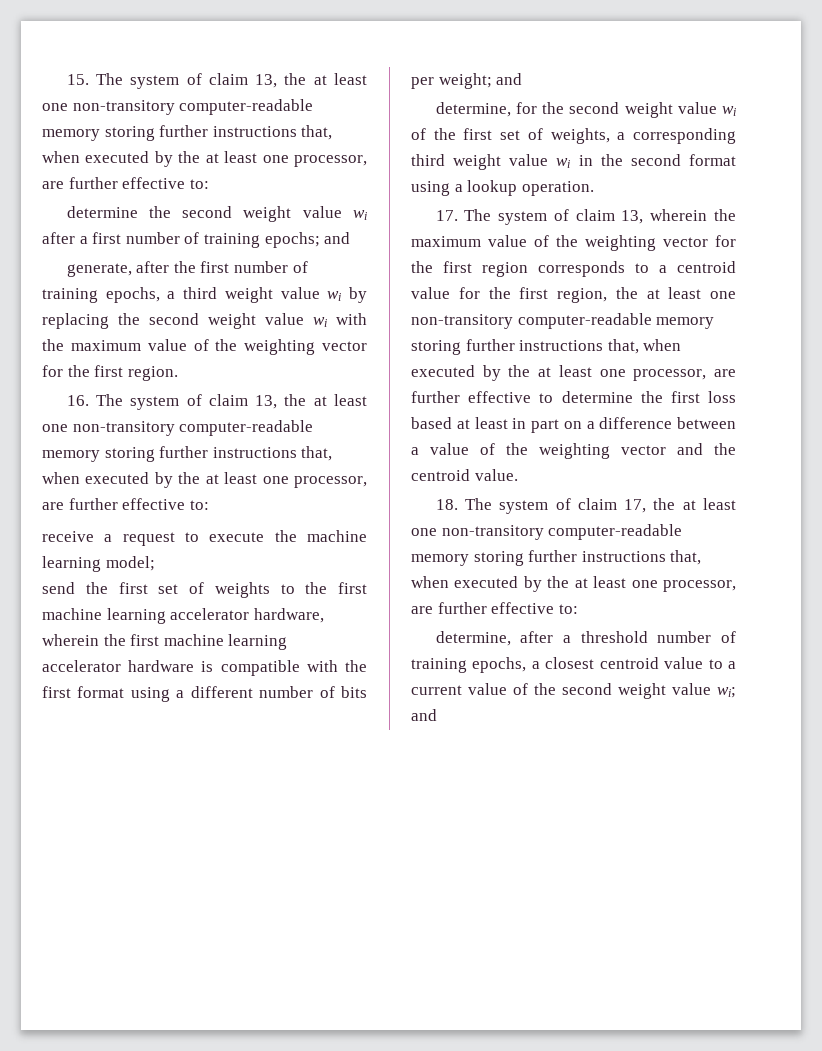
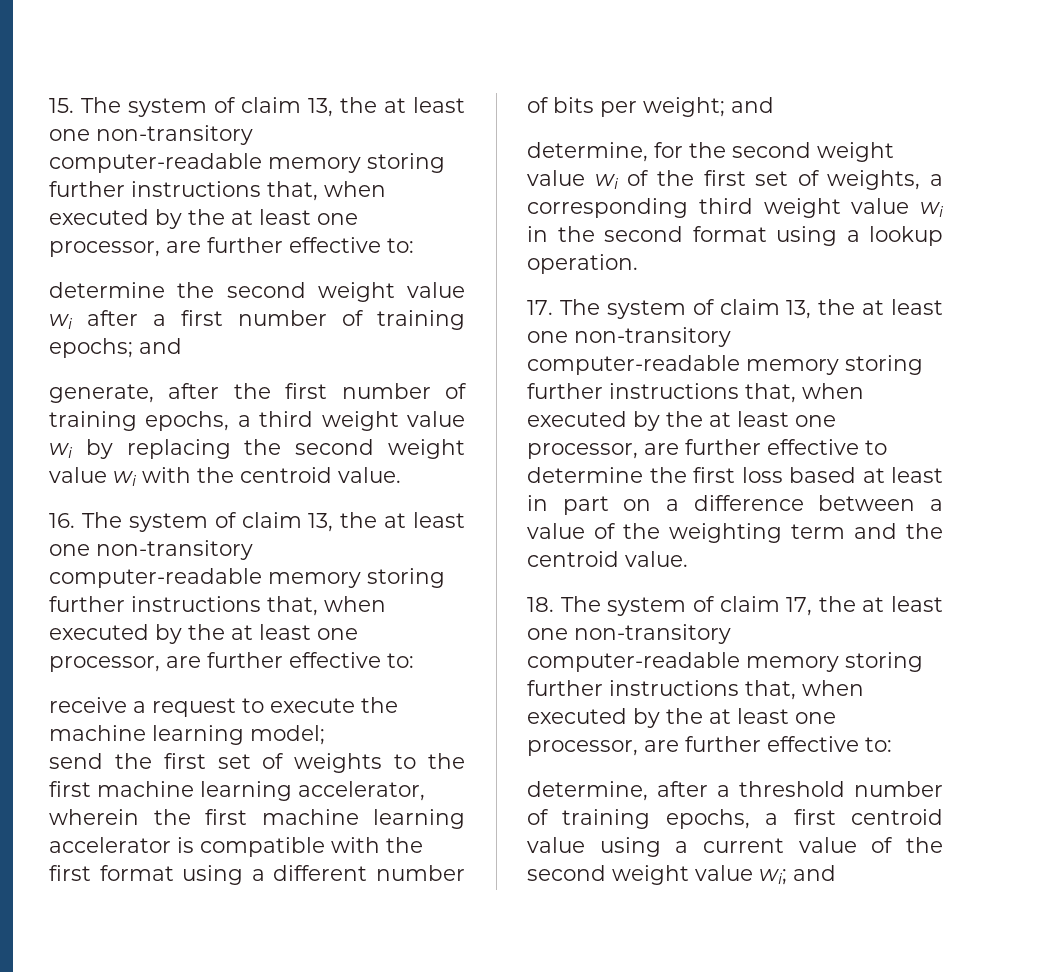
[70,339,367,355] [42,365,178,381] maximum value of the weighting vector for the first region. -> [240,467,401,483] centroid value.
[170,608,324,623] accelerator hardware, -> [298,781,425,801] accelerator,
[128,660,195,672] hardware -> (171, 845) none
[650,209,736,221] [411,235,736,251] [411,261,736,277] [411,287,607,303] wherein the maximum value of the weighting vector for the first region corresponds to a centroid value for the first region, -> (812, 309) none
[621,445,666,455] vector -> [791,524,845,539] term
[545,657,723,669] closest centroid value to -> [793,809,943,825] [527,837,661,857] first centroid value using

